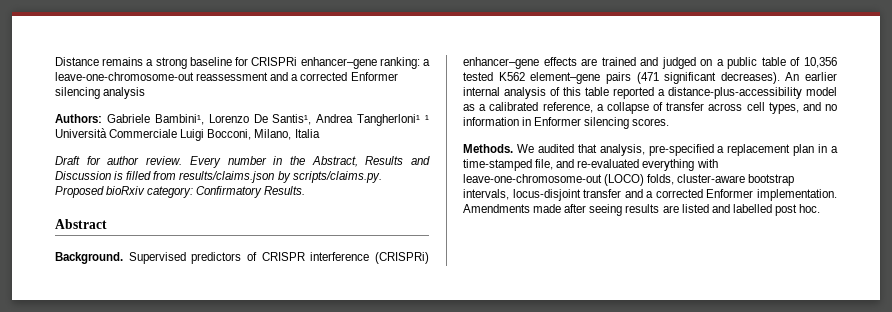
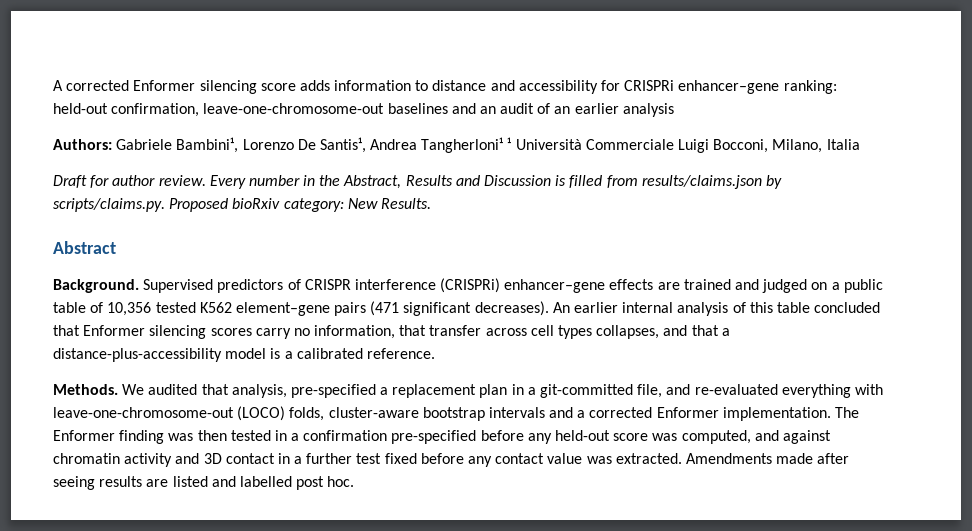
[55,57,430,69] [55,72,398,81] [55,87,100,99] Distance remains a strong baseline for CRISPRi enhancer–gene ranking: a leave-one-chromosome-out reassessment and a corrected Enformer silencing -> [53,80,837,94] [53,103,619,117] A corrected Enformer silencing score adds information to distance and accessibility for CRISPRi enhancer–gene ranking: held-out confirmation, leave-one-chromosome-out baselines and an audit of an earlier
[196,186,263,198] Confirmatory -> [347,198,378,209] New
[613,87,654,99] reported -> [814,302,881,313] [53,325,719,339] concluded that Enformer silencing scores carry no information, that transfer across cell types collapses, and that
[463,104,475,111] as -> [270,348,281,359] is
[542,102,837,114] [463,117,670,129] reference, a collapse of transfer across cell types, and no information in Enformer silencing scores. -> [366,348,435,359] reference.
[463,159,532,171] time-stamped -> [540,384,634,398] git-committed
[463,189,622,201] intervals, locus-disjoint transfer -> [488,407,545,418] intervals
(837, 195) none -> [835,407,860,418] [53,430,831,444] [53,453,682,467] The Enformer finding was then tested in a confirmation pre-specified before any held-out score was computed, and against chromatin activity and 3D contact in a further test fixed before any contact value was extracted.

